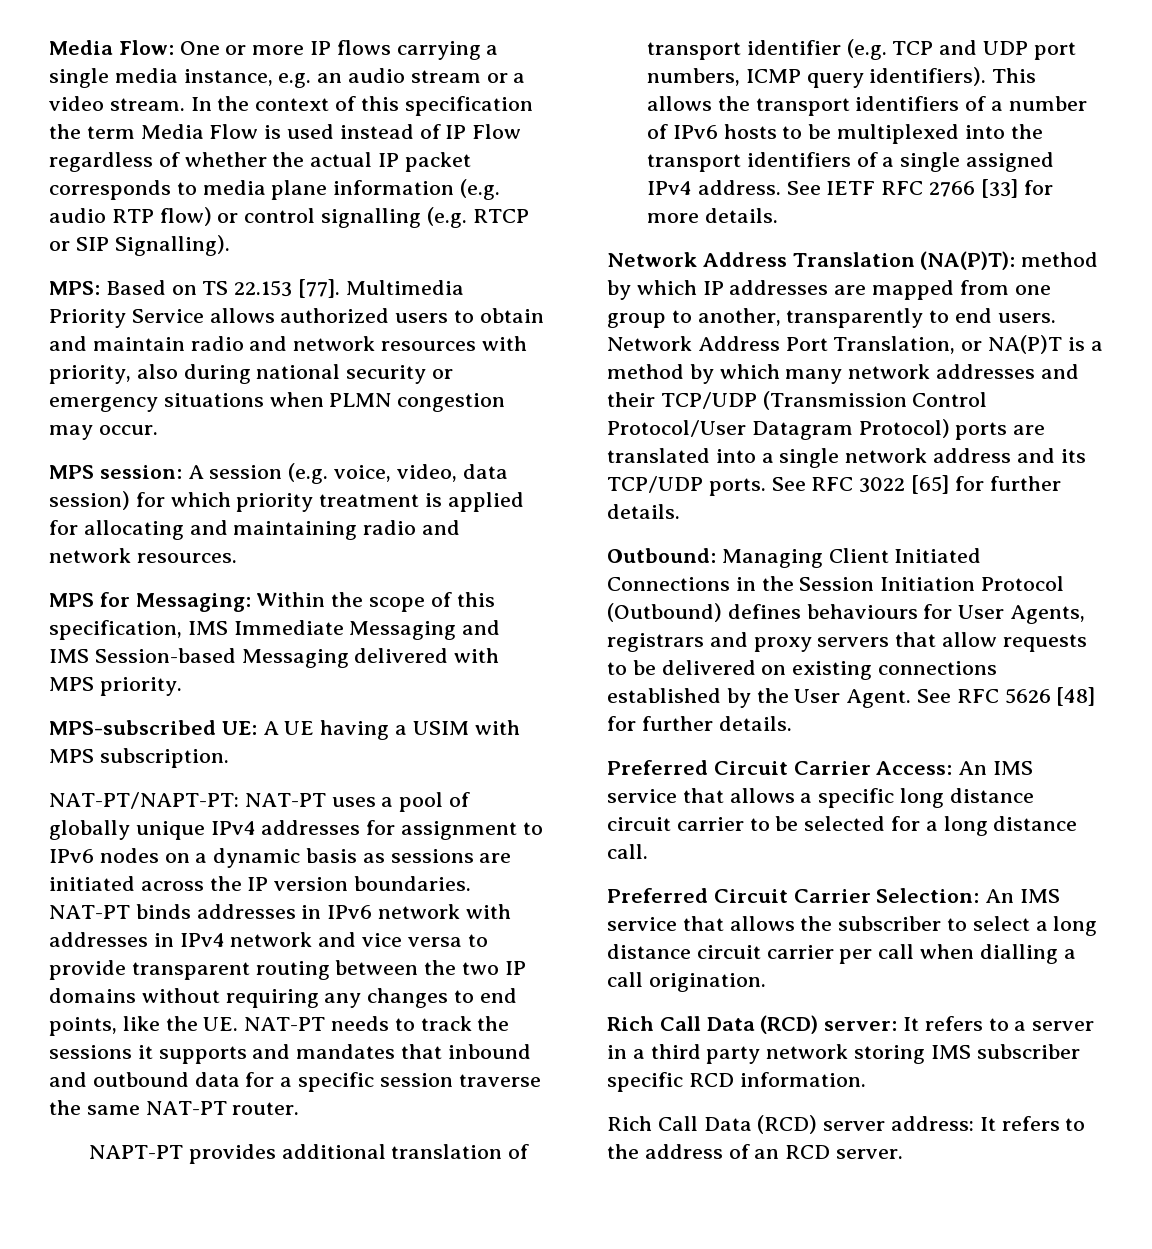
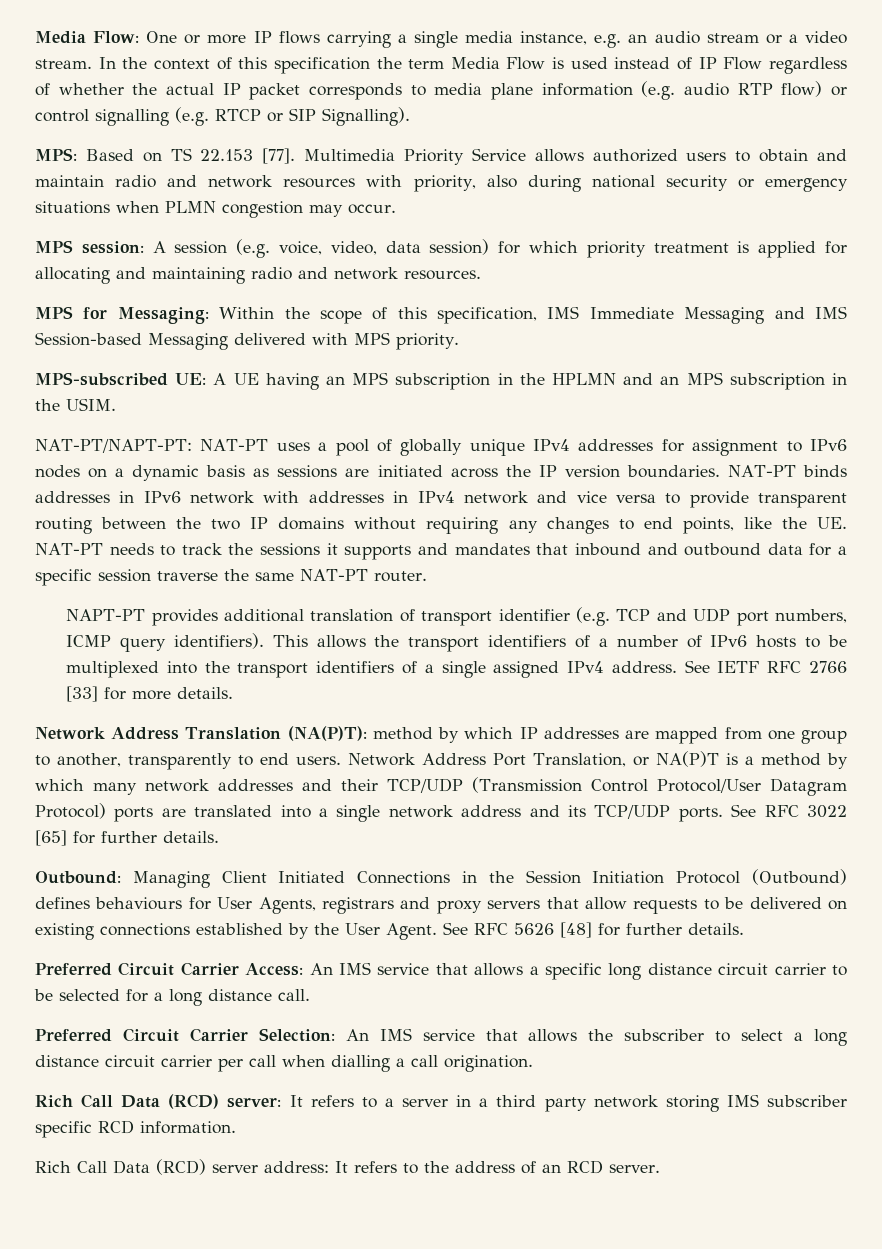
[395,720,520,735] [49,748,229,768] a USIM with MPS subscription. -> [325,372,848,390] [35,398,116,411] an MPS subscription in the HPLMN and an MPS subscription in the USIM.

